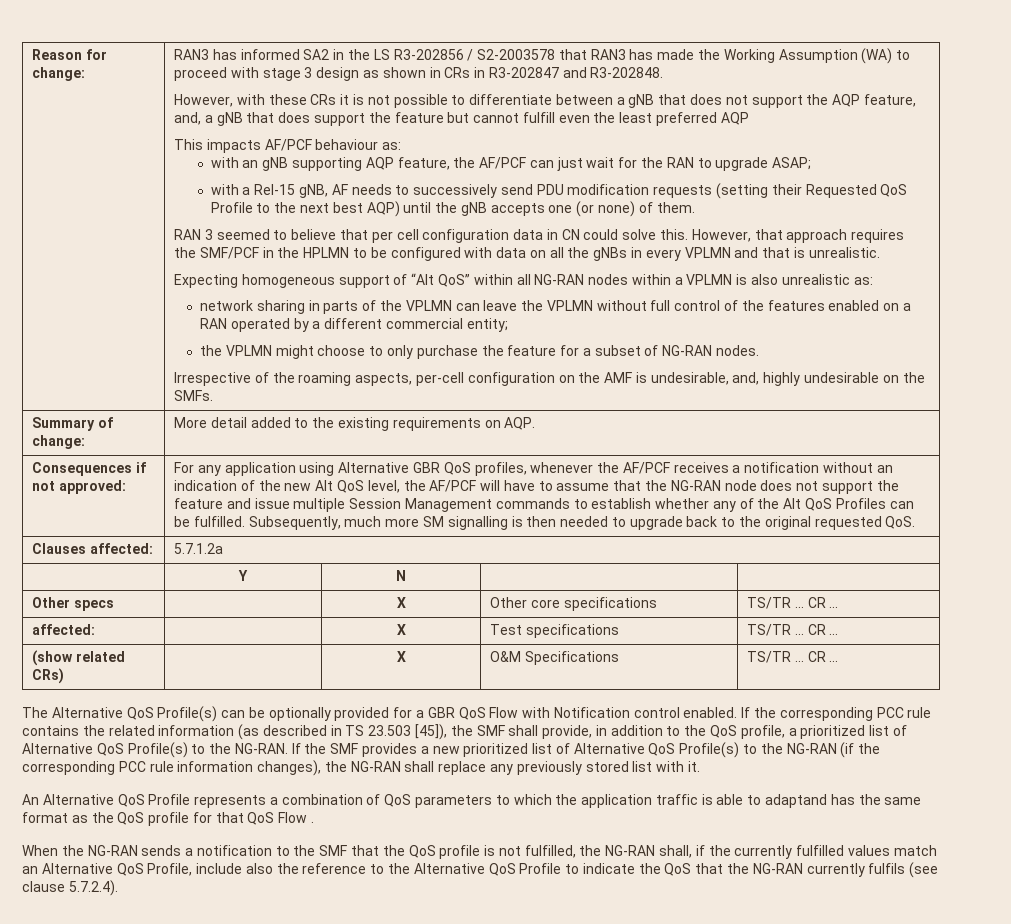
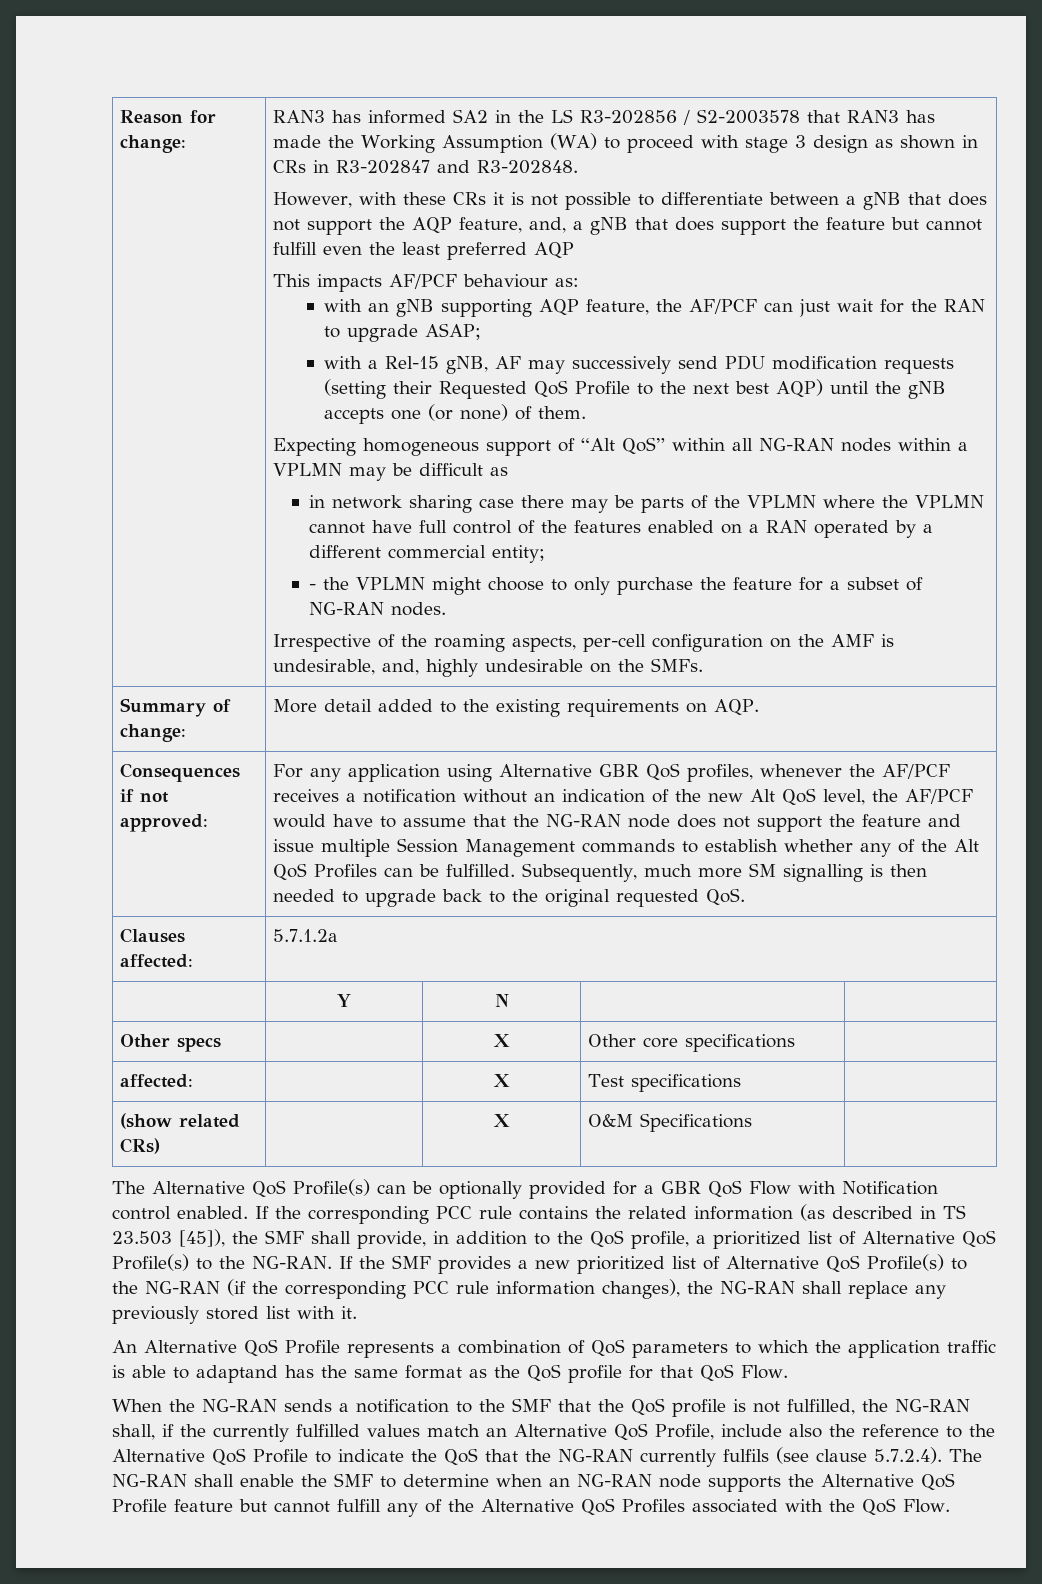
[351,184,410,195] needs to -> [527,360,565,374] may
[174,229,905,243] [174,247,880,261] // RAN 3 seemed to believe that per cell configuration data in CN could solve this. However, that approach requires the SMF/PCF in the HPLMN to be configured with data on all the gNBs in every VPLMN and that is unrealistic. -> (586, 412) none
[736,274,873,285] [200,300,647,314] is also unrealistic as: // network sharing in parts of the VPLMN can leave the VPLMN without -> [349,463,509,481] [309,495,985,513] [309,520,413,534] may be difficult as // in network sharing case there may be parts of the VPLMN where the VPLMN cannot have
(508, 325) none -> [309,584,317,590] -
[480,480,501,491] will -> [273,814,327,828] would
[747,597,839,609] TS/TR ... CR ... -> (796, 1043) none
[747,624,839,636] TS/TR ... CR ... -> (742, 1083) none
[747,651,839,663] TS/TR ... CR ... -> (753, 1122) none
[278,812,315,823] Flow . -> [741,1365,788,1379] Flow.
(118, 888) none -> [949,1449,982,1462] [112,1473,955,1492] [112,1498,950,1517] The NG-RAN shall enable the SMF to determine when an NG-RAN node supports the Alternative QoS Profile feature but cannot fulfill any of the Alternative QoS Profiles associated with the QoS Flow.

